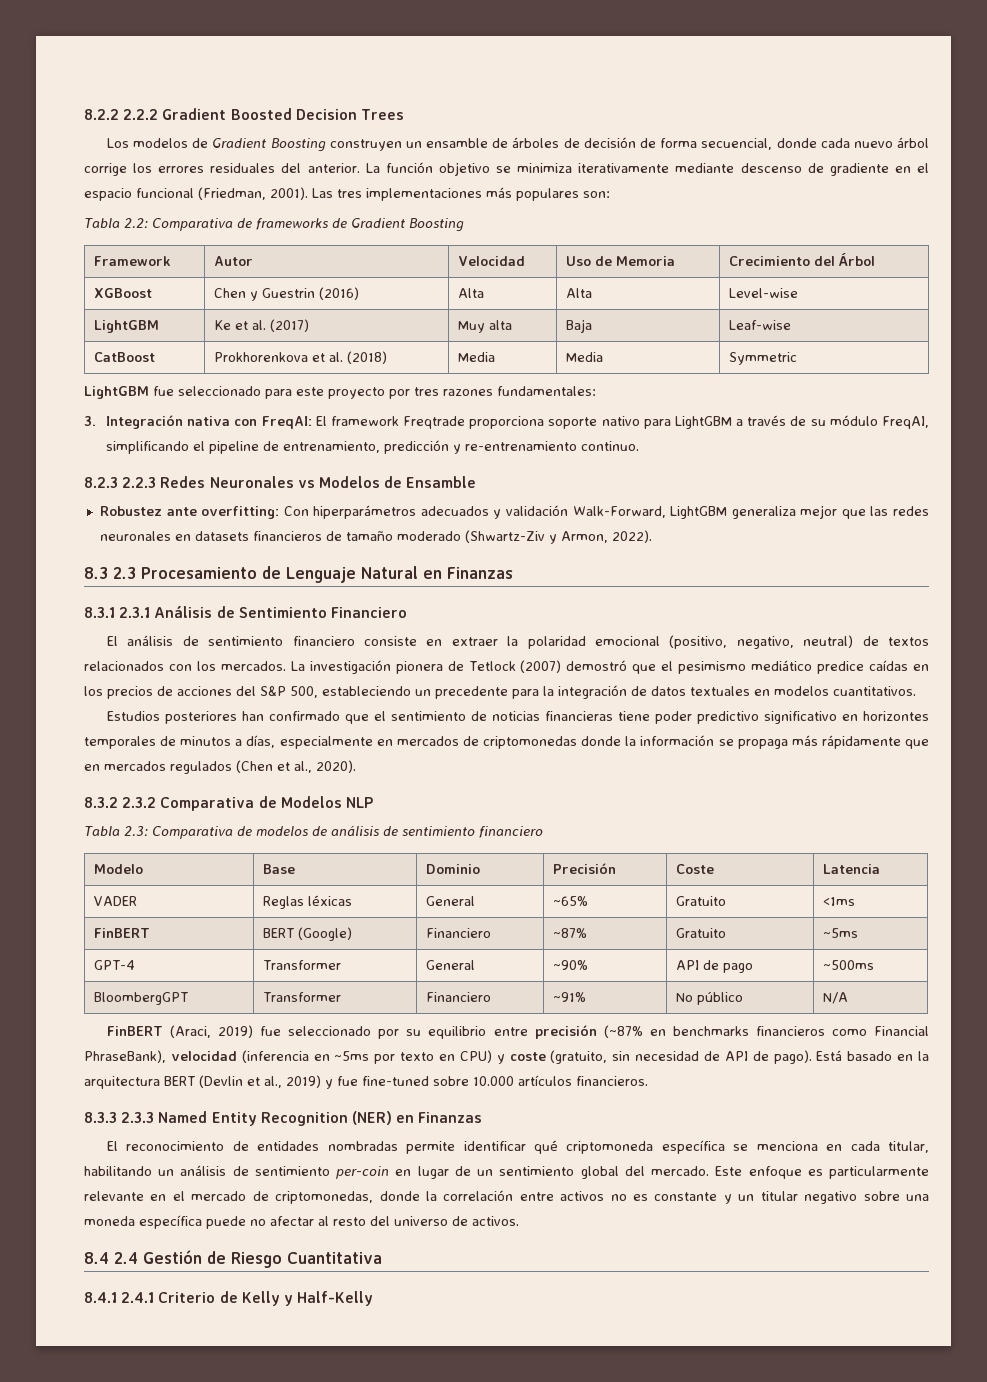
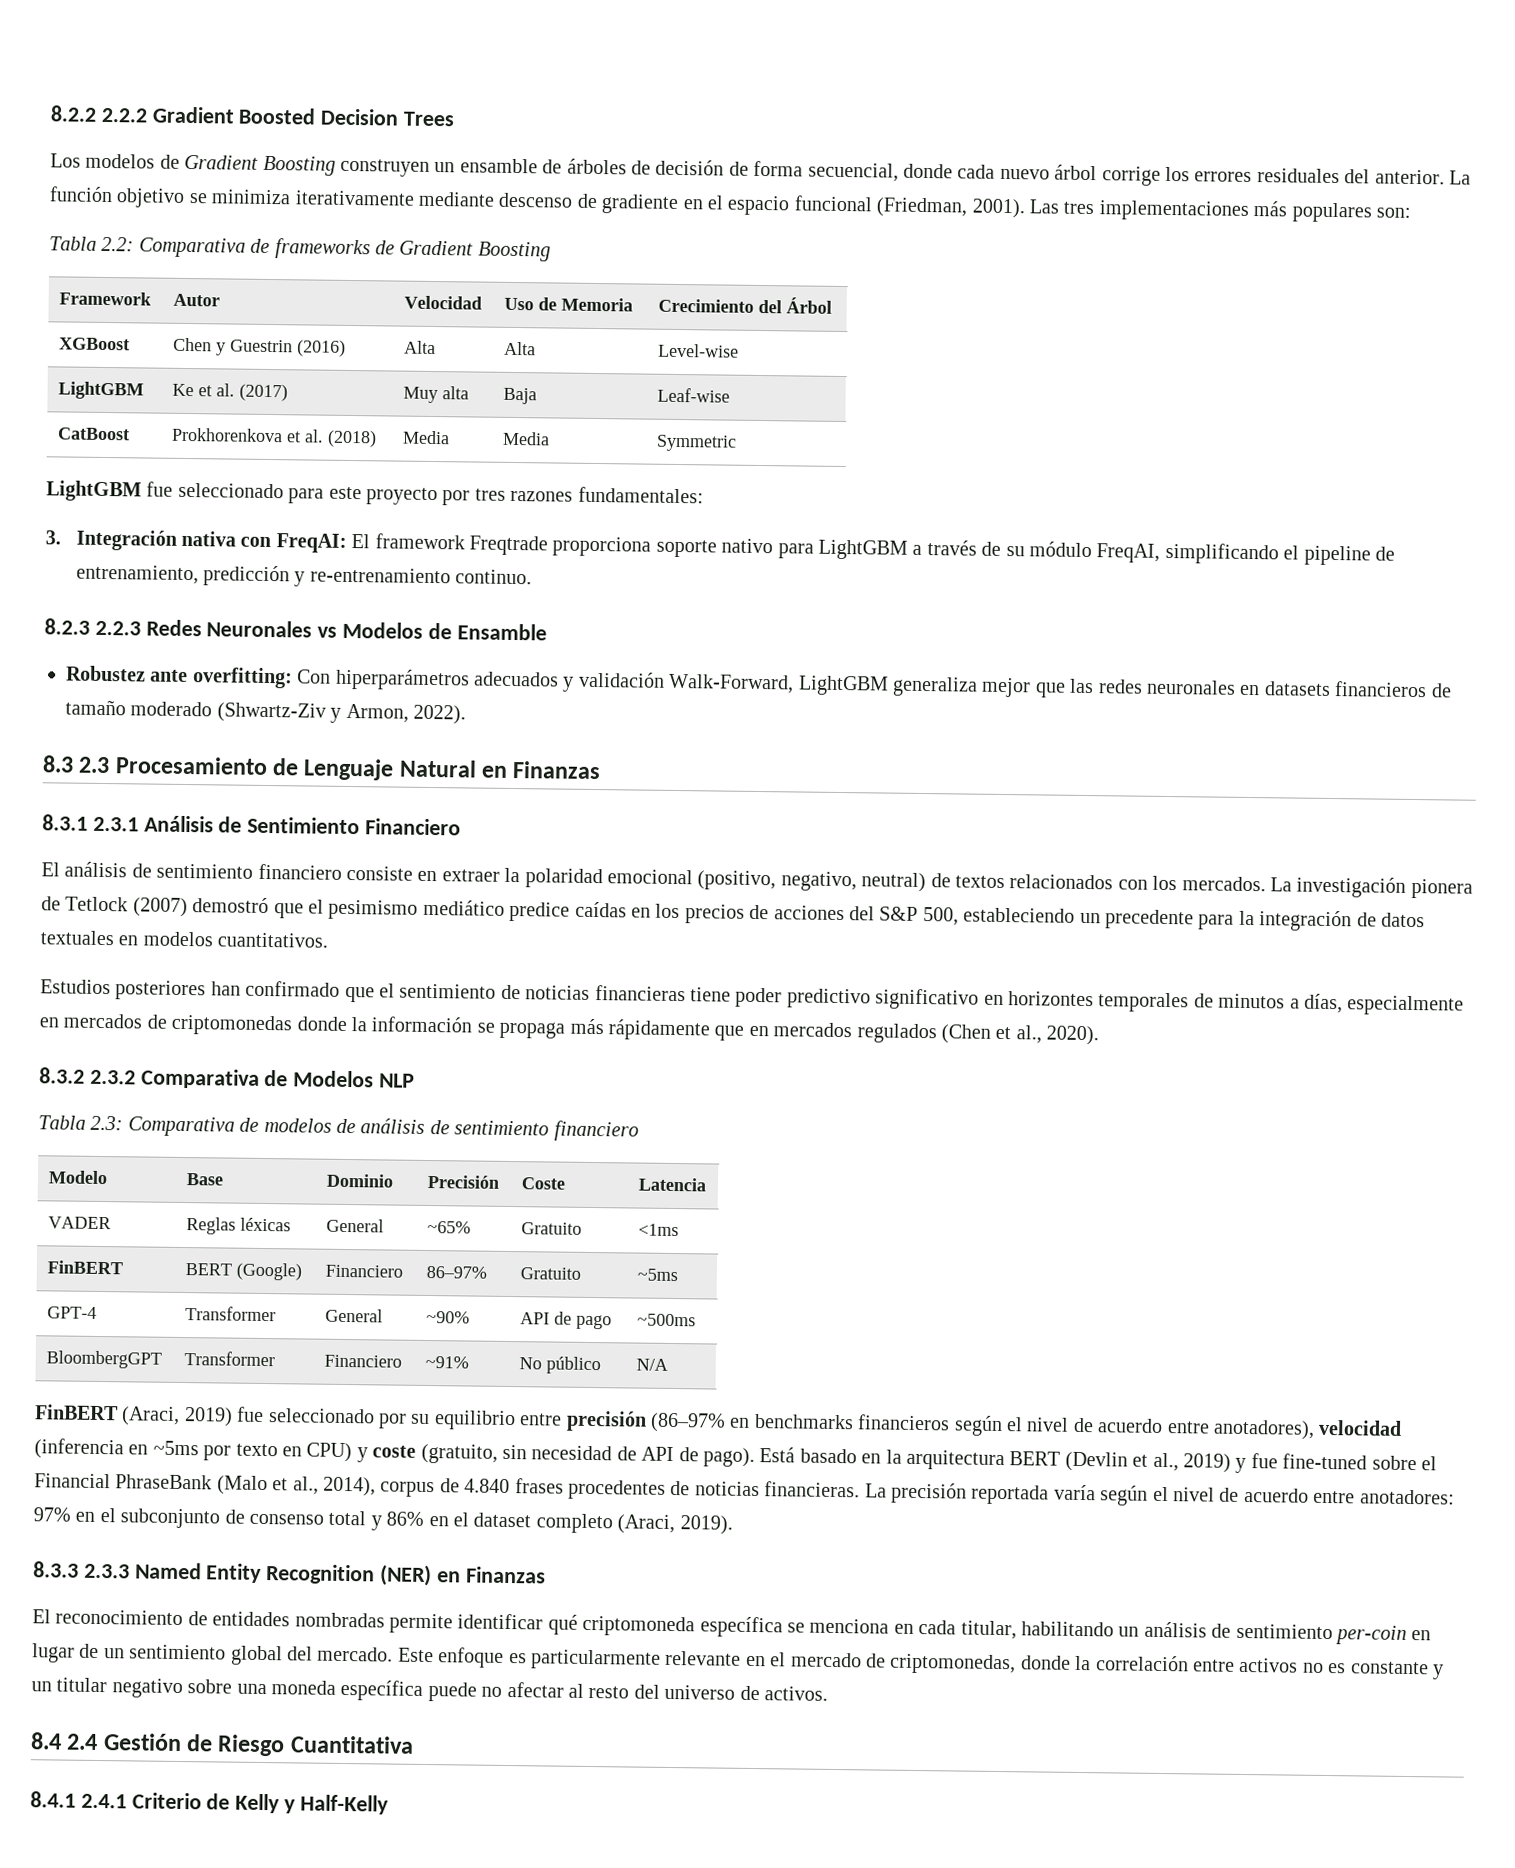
[552,928,587,938] ~87% -> [426,1265,488,1279] 86–97%
[603,1025,643,1038] (~87% -> [649,1412,726,1433] (86–97%
[831,1026,930,1036] [84,1050,166,1063] como Financial PhraseBank), -> [953,1415,1315,1440] según el nivel de acuerdo entre anotadores),
[473,1075,648,1086] 10.000 artículos financieros. -> [1421,1456,1438,1471] [34,1473,1455,1506] [33,1507,733,1535] el Financial PhraseBank (Malo et al., 2014), corpus de 4.840 frases procedentes de noticias financieras. La precisión reportada varía según el nivel de acuerdo entre anotadores: 97% en el subconjunto de consenso total y 86% en el dataset completo (Araci, 2019).

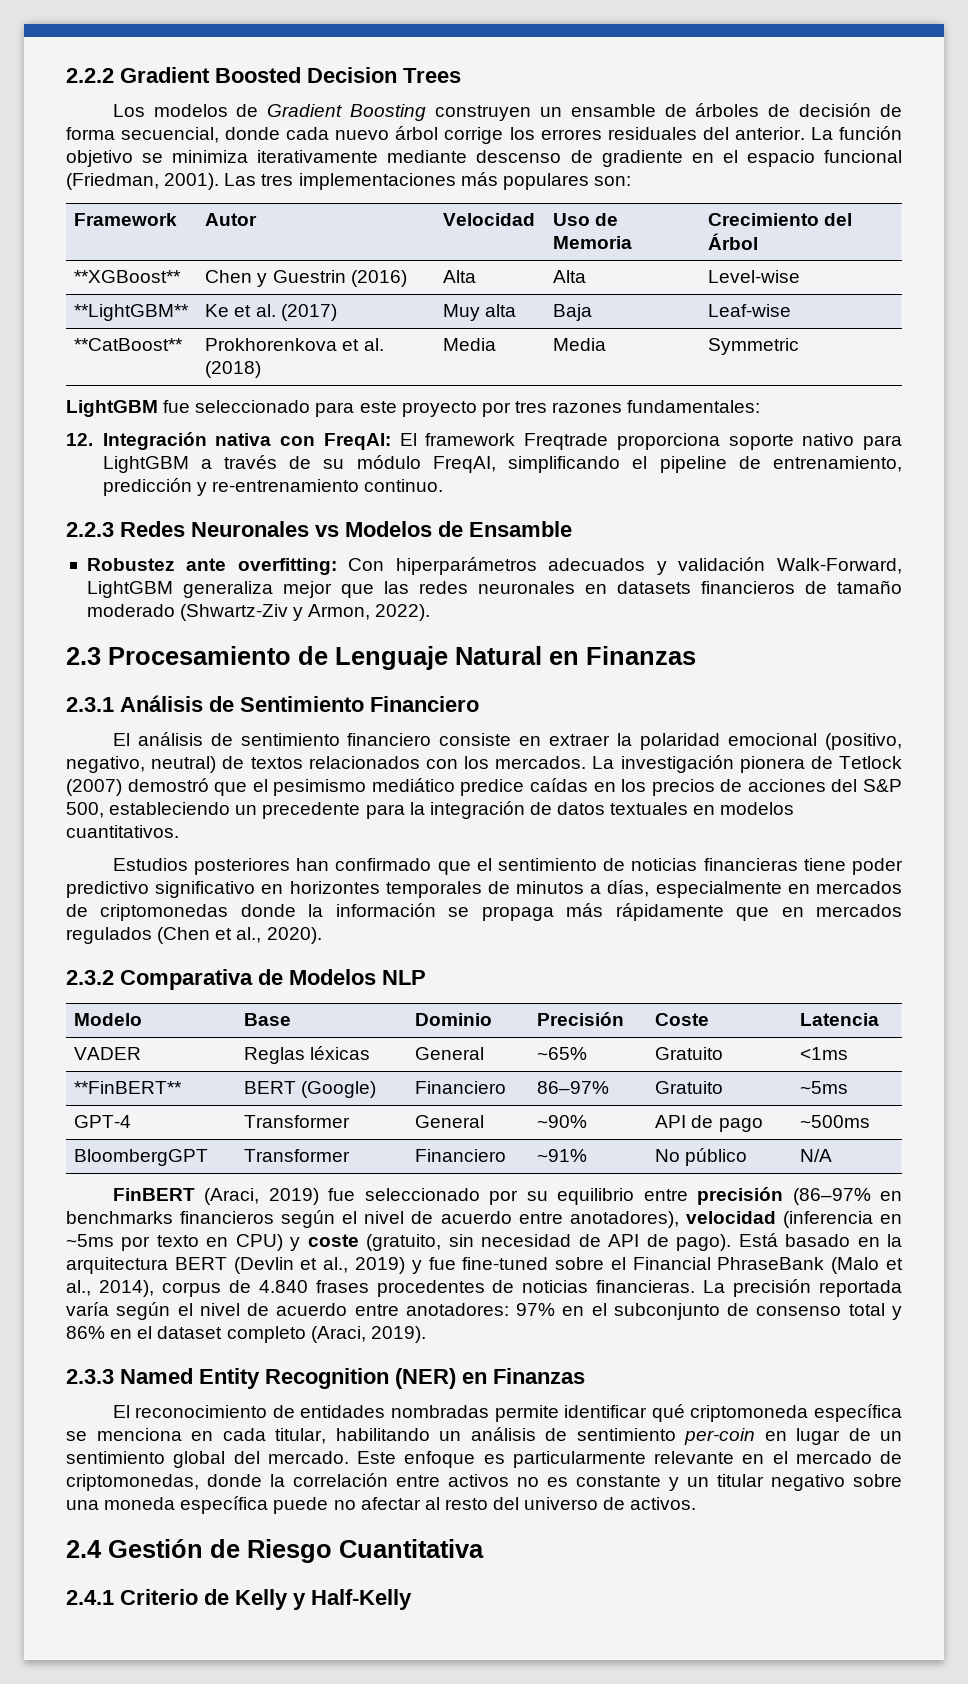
[50,105,97,122] 8.2.2 -> (66, 75) none
[49,236,551,262] // Tabla 2.2: Comparativa de frameworks de Gradient Boosting -> (631, 181) none
[59,337,131,351] XGBoost -> [74,270,182,283] **XGBoost**
[58,381,145,400] LightGBM -> [74,304,190,321] **LightGBM**
[57,427,131,441] CatBoost -> [74,338,184,351] **CatBoost**
[45,530,61,545] 3. -> [66,433,93,446] 12.
[44,618,90,635] 8.2.3 -> (443, 485) none
[42,755,74,773] 8.3 -> (431, 612) none
[42,814,88,831] 8.3.1 -> (696, 655) none
[39,1067,85,1084] 8.3.2 -> (322, 935) none
[38,1115,639,1142] // Tabla 2.3: Comparativa de modelos de análisis de sentimiento financiero -> (426, 977) none
[47,1260,124,1275] FinBERT -> [74,1081,183,1094] **FinBERT**
[33,1561,79,1578] 8.3.3 -> (426, 1334) none
[30,1732,62,1750] 8.4 -> (697, 1503) none
[30,1791,76,1808] 8.4.1 -> (484, 1548) none

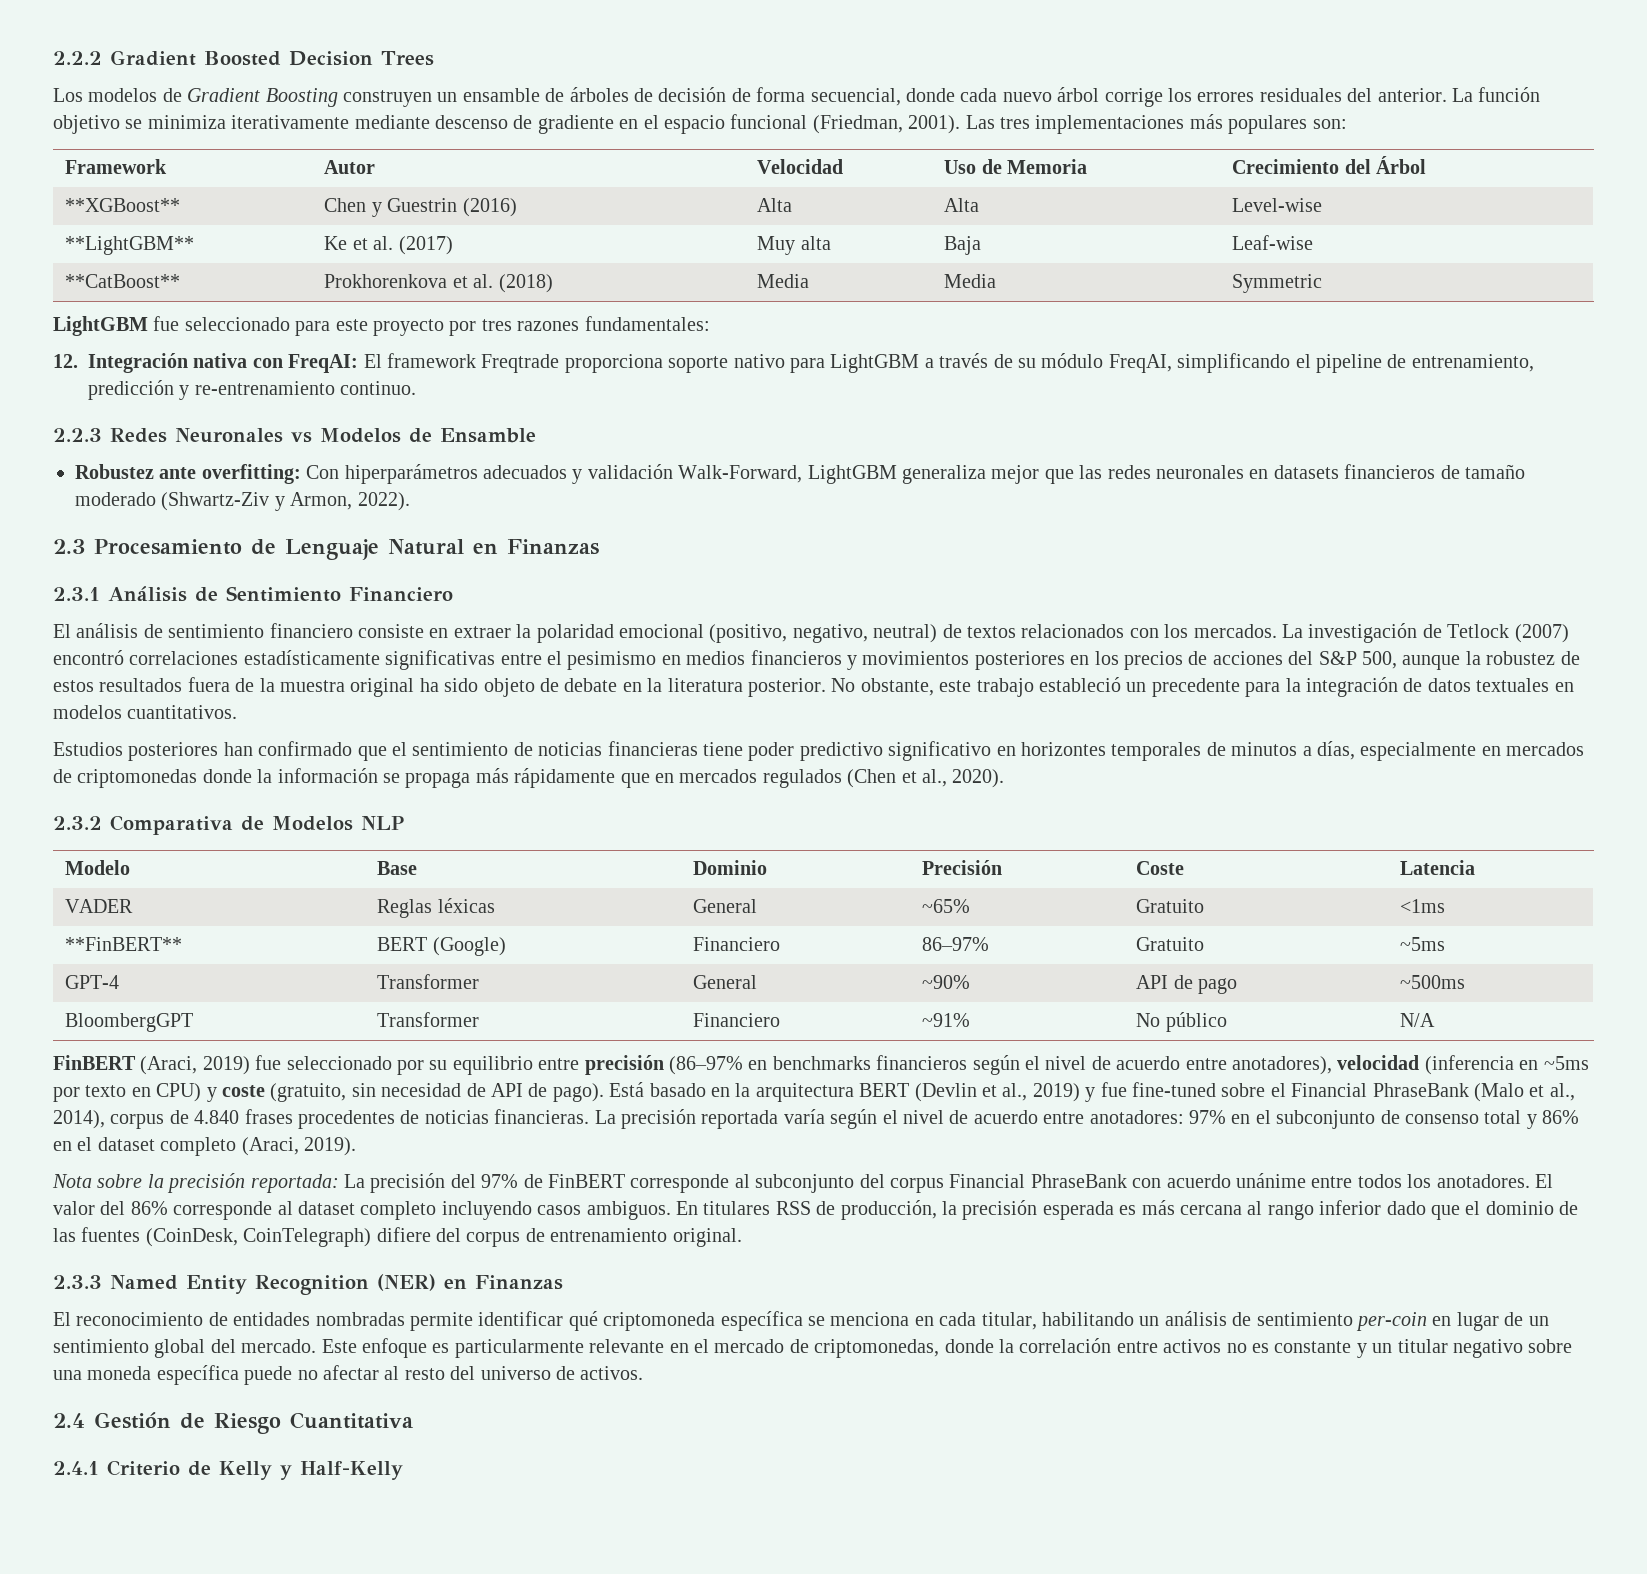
[739,756,805,773] pionera -> (1418, 633) none
[127,778,588,796] demostró que el pesimismo mediático predice caídas -> [53,650,1065,670] encontró correlaciones estadísticamente significativas entre el pesimismo en medios financieros y movimientos posteriores
[109,802,231,815] estableciendo -> [1402,651,1580,670] [53,677,1121,697] aunque la robustez de estos resultados fuera de la muestra original ha sido objeto de debate en la literatura posterior. No obstante, este trabajo estableció
(426, 1334) none -> [52,1173,1554,1193] [53,1200,1579,1220] [53,1227,742,1247] // Nota sobre la precisión reportada: La precisión del 97% de FinBERT corresponde al subconjunto del corpus Financial PhraseBank con acuerdo unánime entre todos los anotadores. El valor del 86% corresponde al dataset completo incluyendo casos ambiguos. En titulares RSS de producción, la precisión esperada es más cercana al rango inferior dado que el dominio de las fuentes (CoinDesk, CoinTelegraph) difiere del corpus de entrenamiento original.

